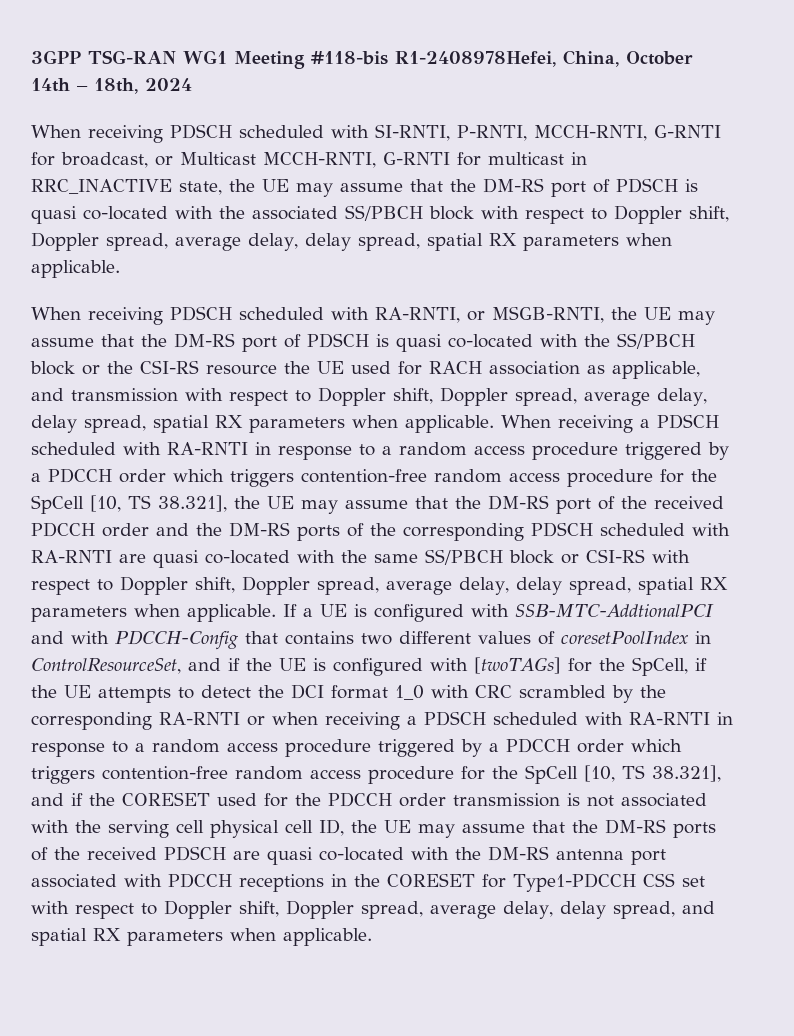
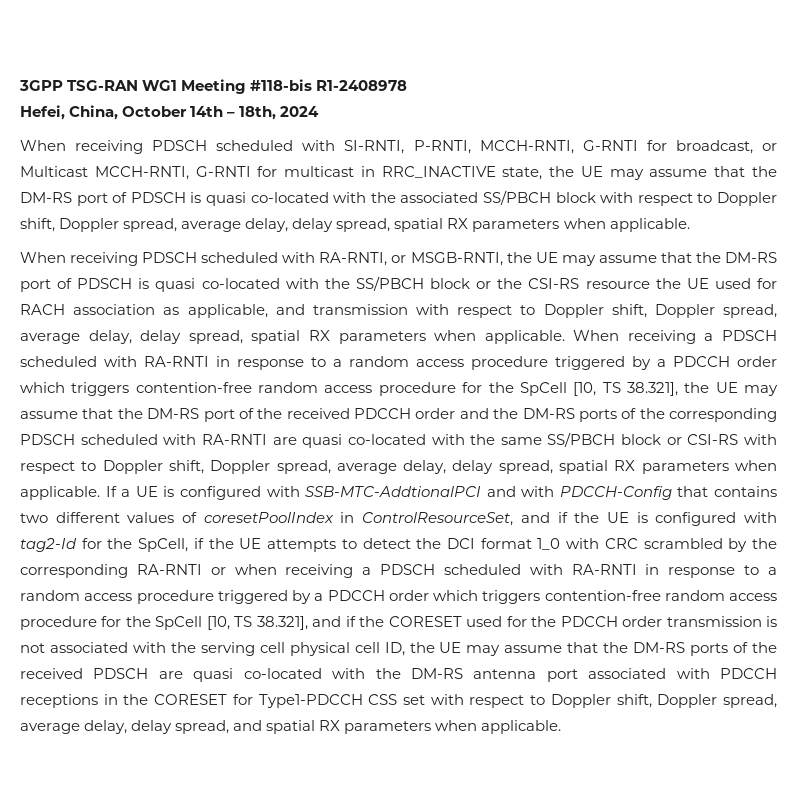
[395,51,556,67] R1-2408978Hefei, -> [316,80,408,91] [20,105,65,120] R1-2408978 // Hefei,
[474,657,561,674] [twoTAGs] -> [20,538,77,552] tag2-Id

